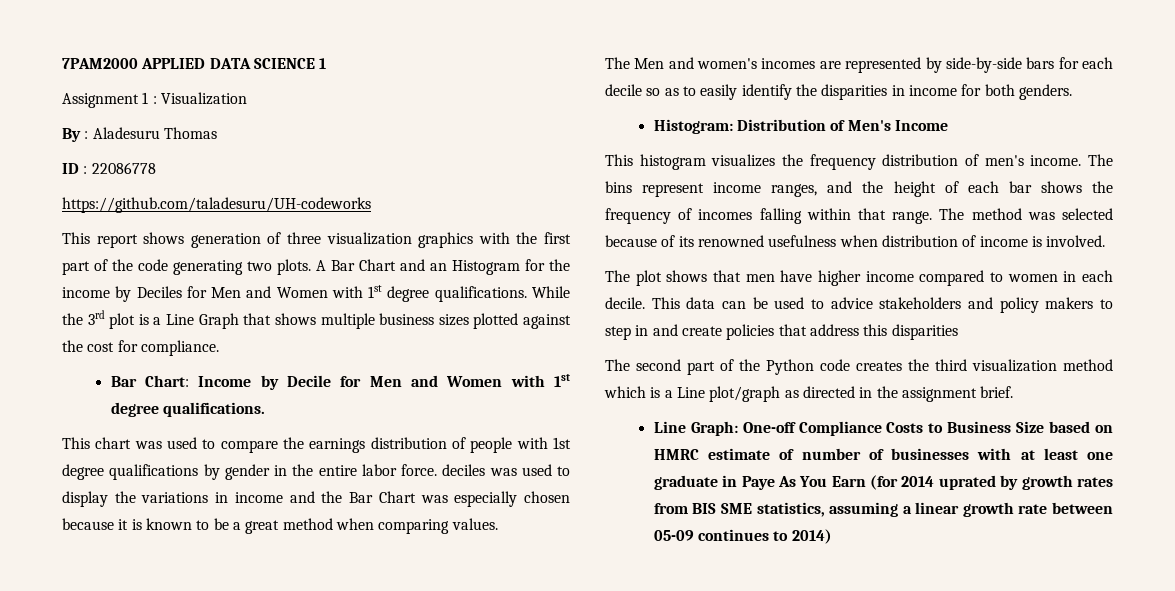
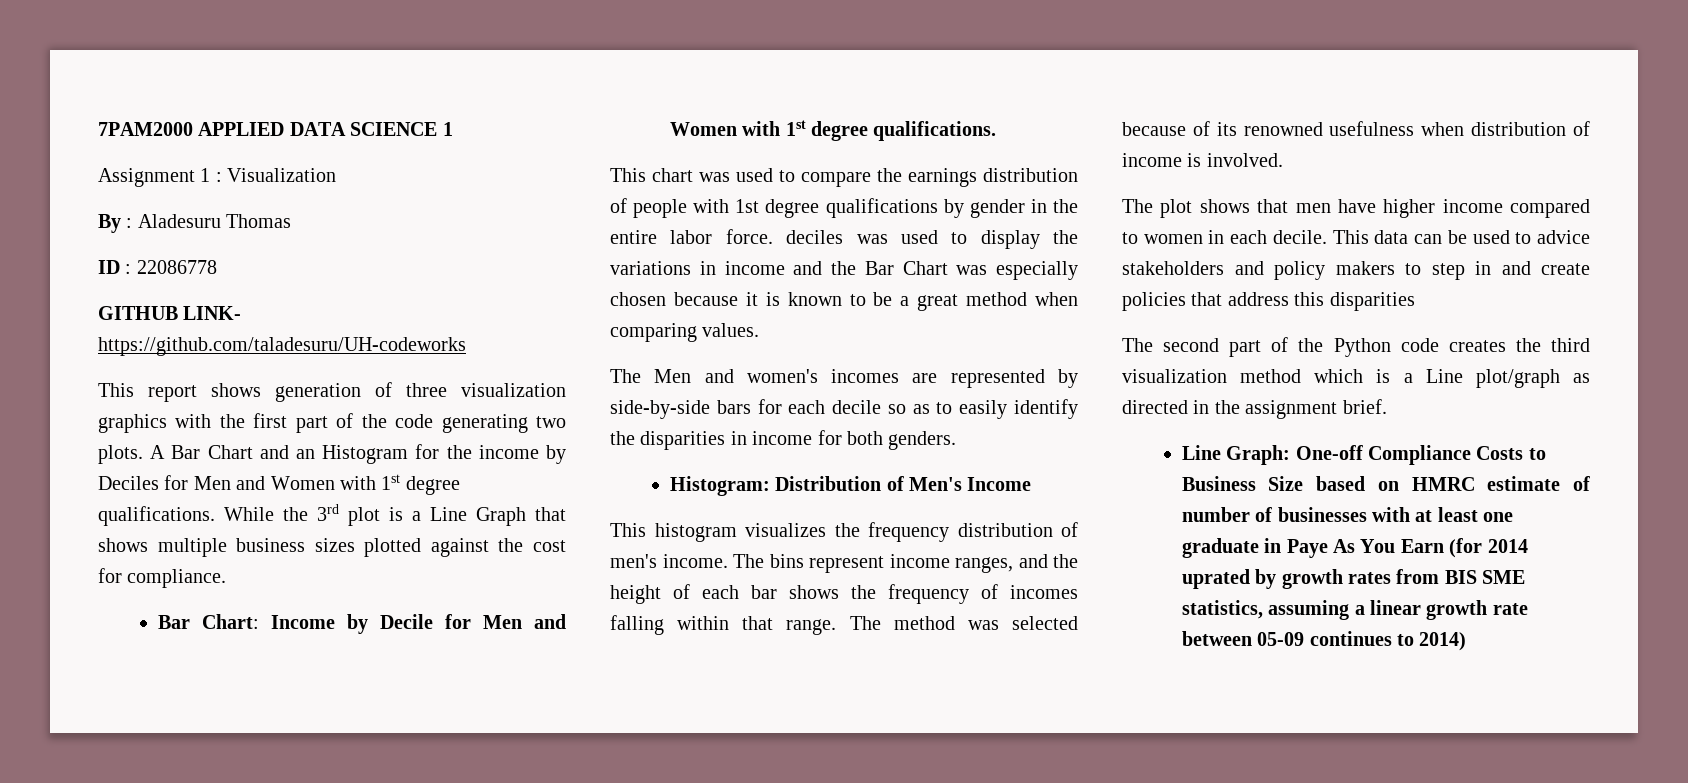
(156, 168) none -> [98,306,242,320] GITHUB LINK-

